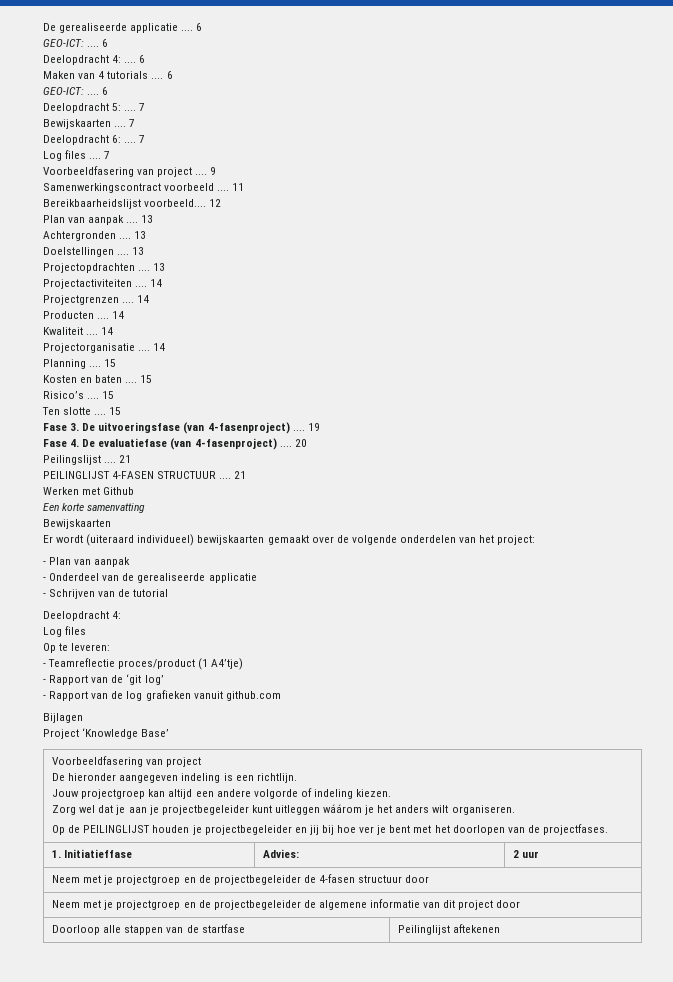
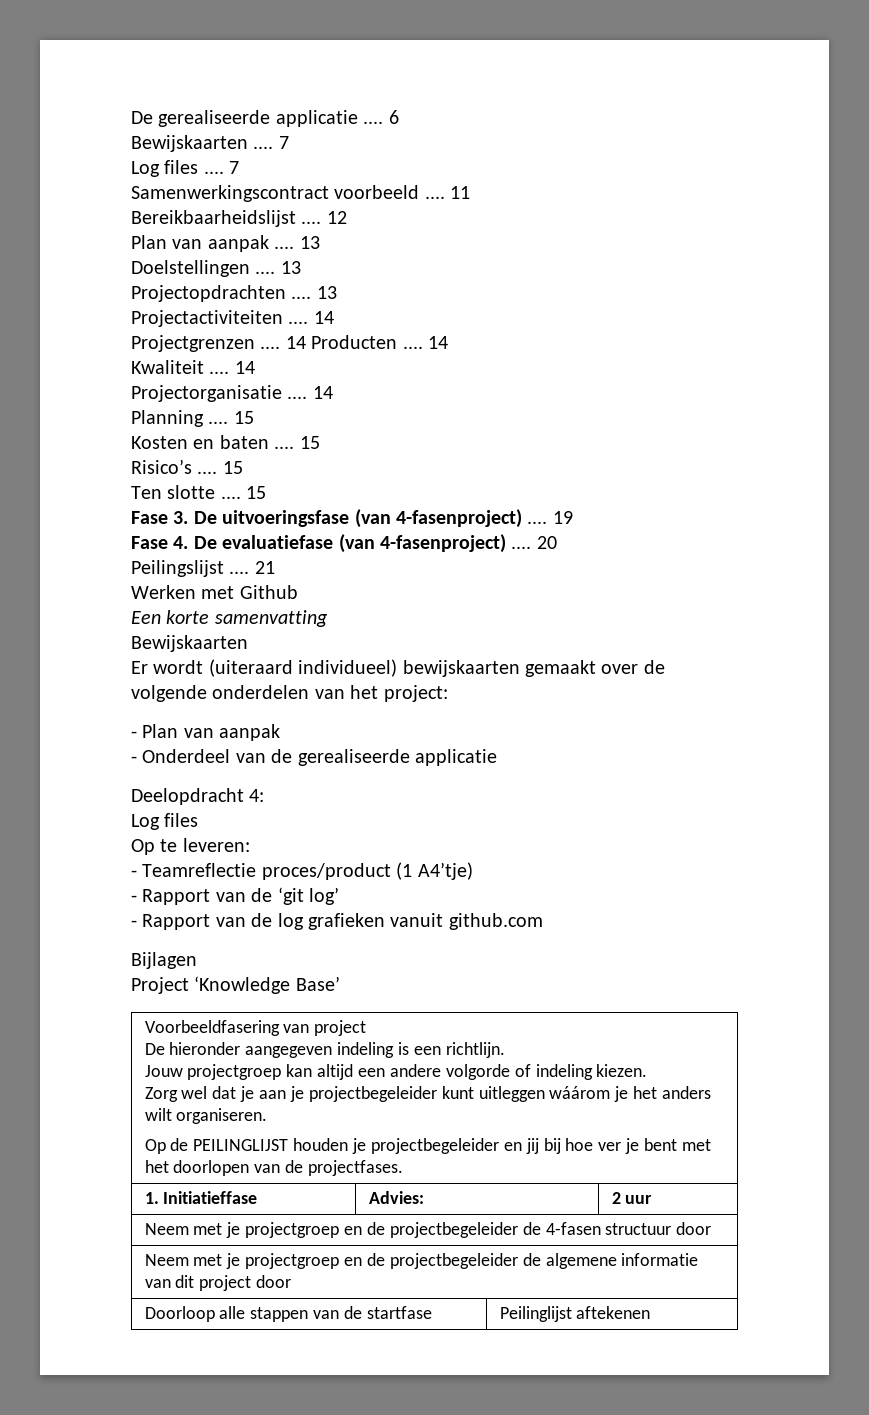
[43,39,109,47] [43,55,146,65] [43,71,173,79] [43,87,109,95] [43,103,146,113] // GEO-ICT: .... 6 // Deelopdracht 4: .... 6 // Maken van 4 tutorials .... 6 // GEO-ICT: .... 6 // Deelopdracht 5: .... 7 -> (399, 117) none
[43,135,146,145] // Deelopdracht 6: .... 7 -> (289, 142) none
[43,166,217,177] // Voorbeeldfasering van project .... 9 -> (240, 167) none
[144,199,207,207] voorbeeld.... -> [301,221,322,224] ....
[43,231,147,241] // Achtergronden .... 13 -> (320, 242) none
(150, 299) // -> (306, 342) none
[43,471,247,479] // PEILINGLIJST 4-FASEN STRUCTUUR .... 21 -> (275, 567) none
[43,589,169,599] // - Schrijven van de tutorial -> (497, 757) none

